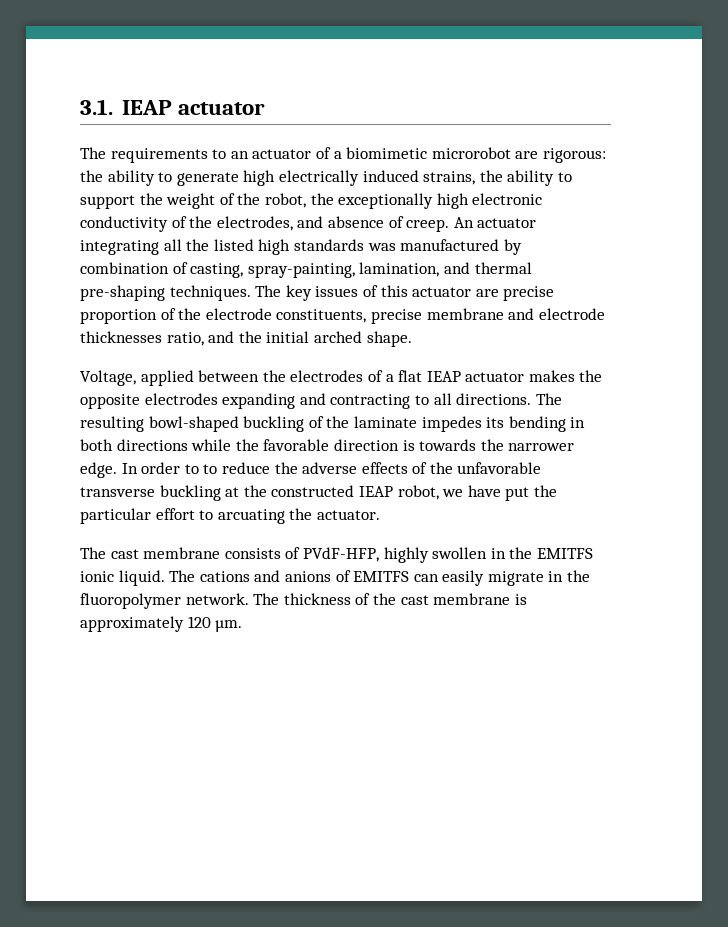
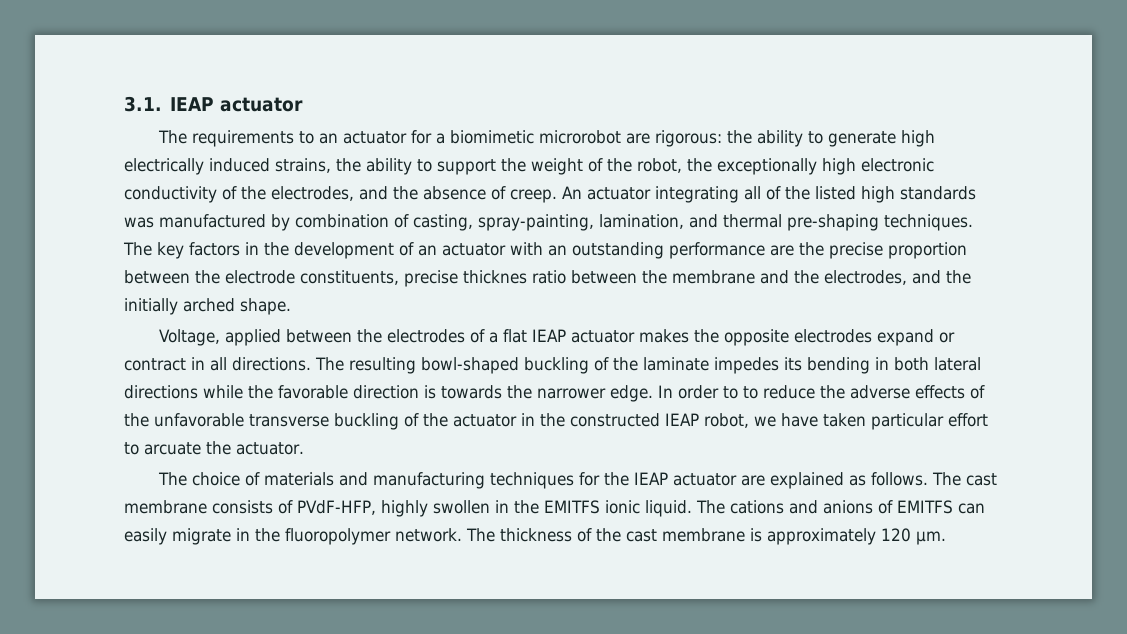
[315,147,331,159] of -> [410,130,432,144] for
(324, 222) none -> [393,186,418,200] the
(182, 245) none -> [766,186,781,200] of
[315,285,499,297] issues of this actuator are -> [189,242,824,259] factors in the development of an actuator with an outstanding performance are the
[160,308,176,320] of -> [124,270,190,284] between
[426,308,605,320] [80,331,310,346] membrane and electrode thicknesses ratio, and the initial -> [463,270,971,285] [124,298,178,315] thicknes ratio between the membrane and the electrodes, and the initially
[222,393,429,409] expanding and contracting to -> [877,329,956,346] [124,357,205,371] expand or contract in
(113, 445) none -> [934,357,981,371] lateral
[225,487,240,497] at -> [404,413,535,427] of the actuator in
[505,485,557,501] put the -> [823,413,866,427] taken
[217,509,285,524] arcuating -> [144,442,201,455] arcuate
(106, 553) none -> [191,472,961,489] choice of materials and manufacturing techniques for the IEAP actuator are explained as follows. The

